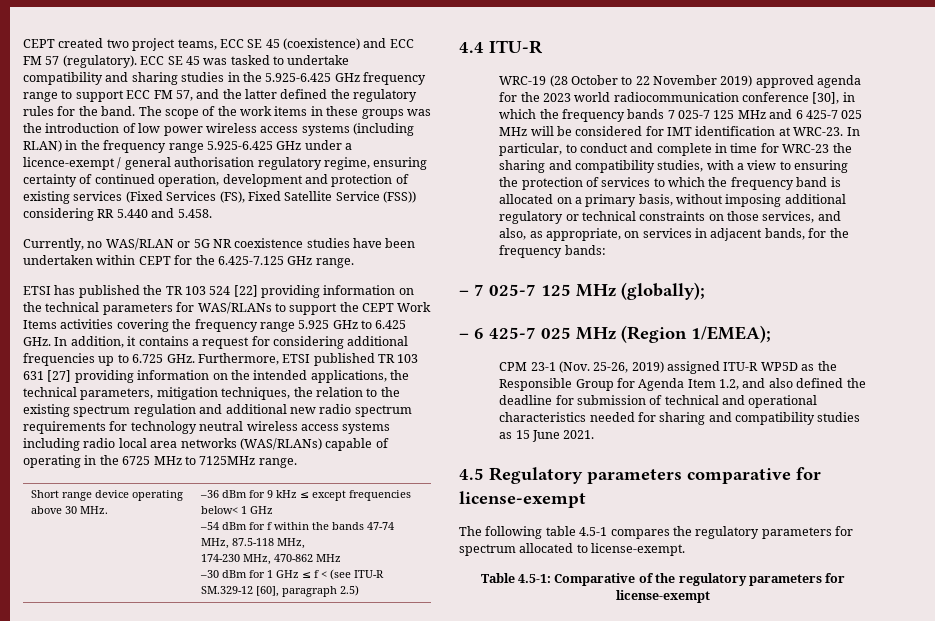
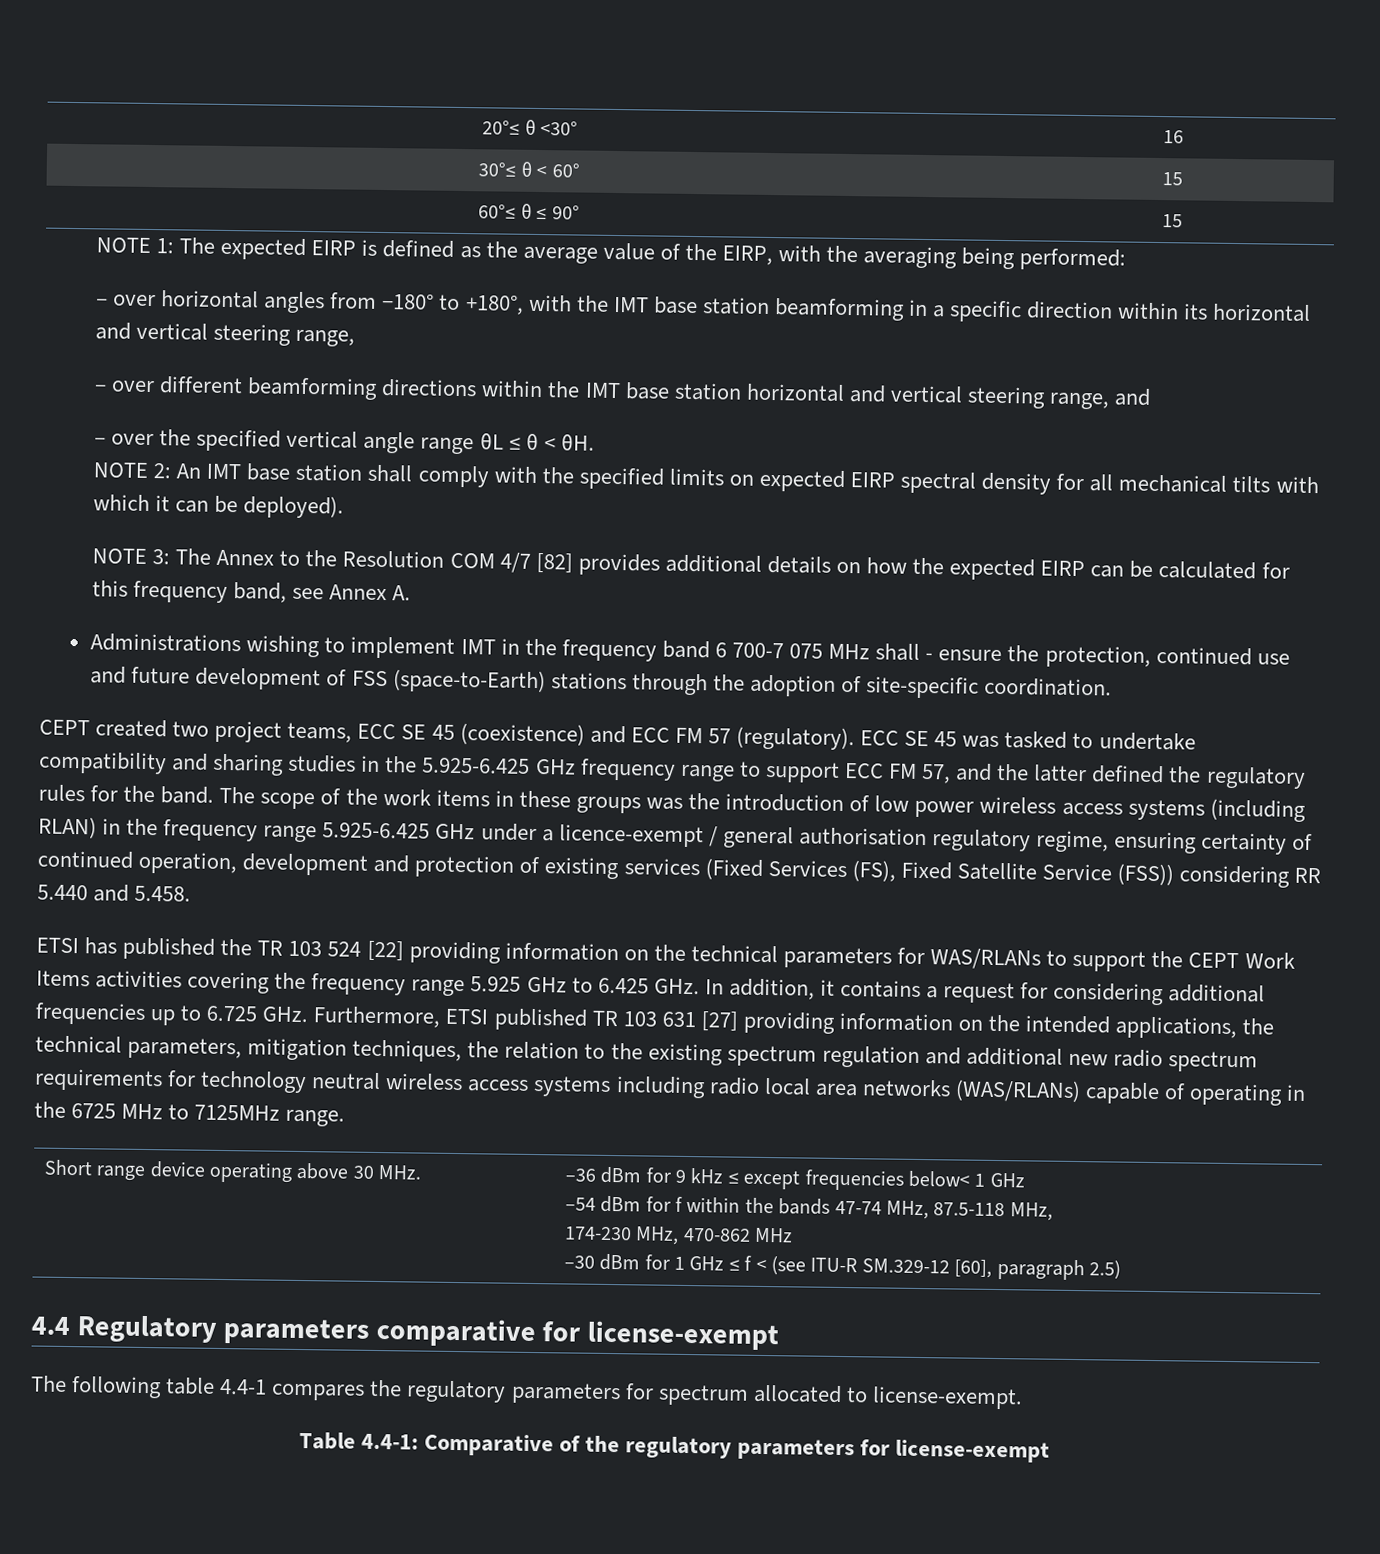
(23, 43) none -> [482,119,578,136] [1163,130,1184,144] [478,161,580,178] [1162,172,1183,186] [478,203,580,220] [1162,214,1183,228] [95,237,1127,271] [95,290,1312,323] [94,322,356,347] [93,376,1152,410] [93,429,595,455] [92,462,1319,495] [92,494,345,519] [91,548,1290,581] [91,580,412,604] [90,633,1290,668] [90,666,1113,699] 20°≤ θ <30° | 16 // 30°≤ θ < 60° | 15 // 60°≤ θ ≤ 90° | 15 // NOTE 1: The expected EIRP is defined as the average value of the EIRP, with the averaging being performed: // ‒ over horizontal angles from −180° to +180°, with the IMT base station beamforming in a specific direction within its horizontal and vertical steering range, // ‒ over different beamforming directions within the IMT base station horizontal and vertical steering range, and // ‒ over the specified vertical angle range θL ≤ θ < θH. // NOTE 2: An IMT base station shall comply with the specified limits on expected EIRP spectral density for all mechanical tilts with which it can be deployed). // NOTE 3: The Annex to the Resolution COM 4/7 [82] provides additional details on how the expected EIRP can be calculated for this frequency band, see Annex A. // Administrations wishing to implement IMT in the frequency band 6 700-7 075 MHz shall - ensure the protection, continued use and future development of FSS (space-to-Earth) stations through the adoption of site-specific coordination. //
[23,238,416,251] [23,255,354,268] // Currently, no WAS/RLAN or 5G NR coexistence studies have been undertaken within CEPT for the 6.425-7.125 GHz range. -> (192, 893) none
[489,40,543,54] [499,75,862,88] [499,92,855,104] [499,109,863,122] [499,126,860,136] [499,143,852,156] [499,160,849,173] [499,177,841,190] [499,194,846,207] [499,211,841,224] [499,228,849,241] [499,245,606,258] [459,282,705,300] [459,325,771,343] [499,361,837,374] [499,378,866,391] [499,395,818,408] [499,412,861,425] [499,430,595,442] [459,468,484,480] ITU-R // WRC-19 (28 October to 22 November 2019) approved agenda for the 2023 world radiocommunication conference [30], in which the frequency bands 7 025-7 125 MHz and 6 425-7 025 MHz will be considered for IMT identification at WRC-23. In particular, to conduct and complete in time for WRC-23 the sharing and compatibility studies, with a view to ensuring the protection of services to which the frequency band is allocated on a primary basis, without imposing additional regulatory or technical constraints on those services, and also, as appropriate, on services in adjacent bands, for the frequency bands: // – 7 025-7 125 MHz (globally); // – 6 425-7 025 MHz (Region 1/EMEA); // CPM 23-1 (Nov. 25-26, 2019) assigned ITU-R WP5D as the Responsible Group for Agenda Item 1.2, and also defined the deadline for submission of technical and operational characteristics needed for sharing and compatibility studies as 15 June 2021. // 4.5 -> (70, 1326) none
[579,527,608,536] 4.5-1 -> [219,1378,268,1395] 4.4-1
[518,574,552,583] 4.5-1: -> [360,1433,419,1450] 4.4-1:

